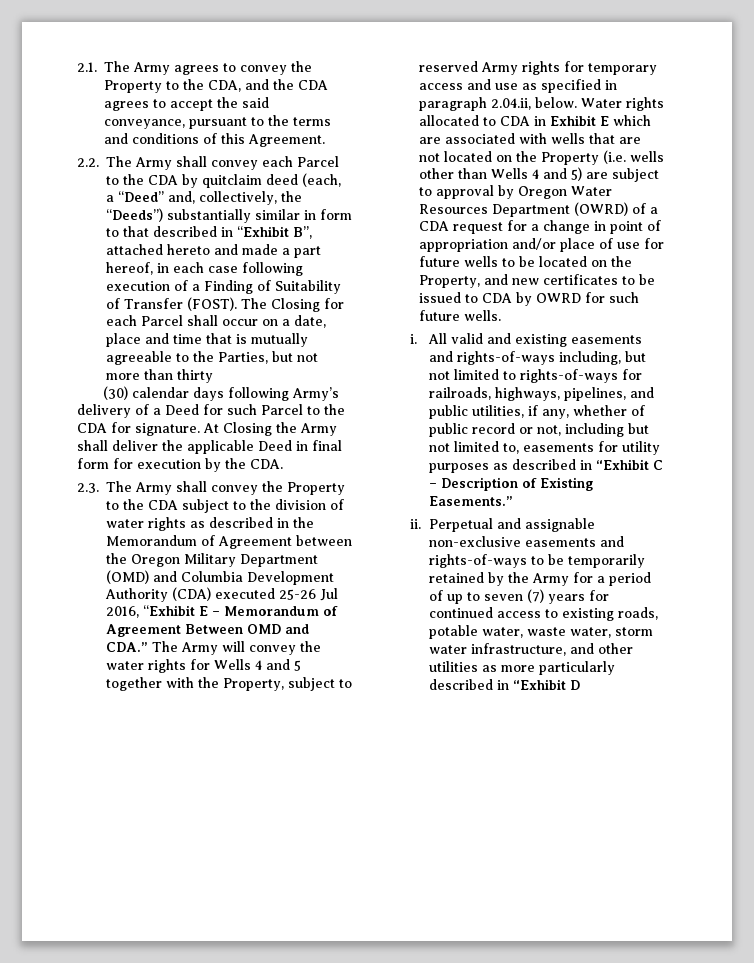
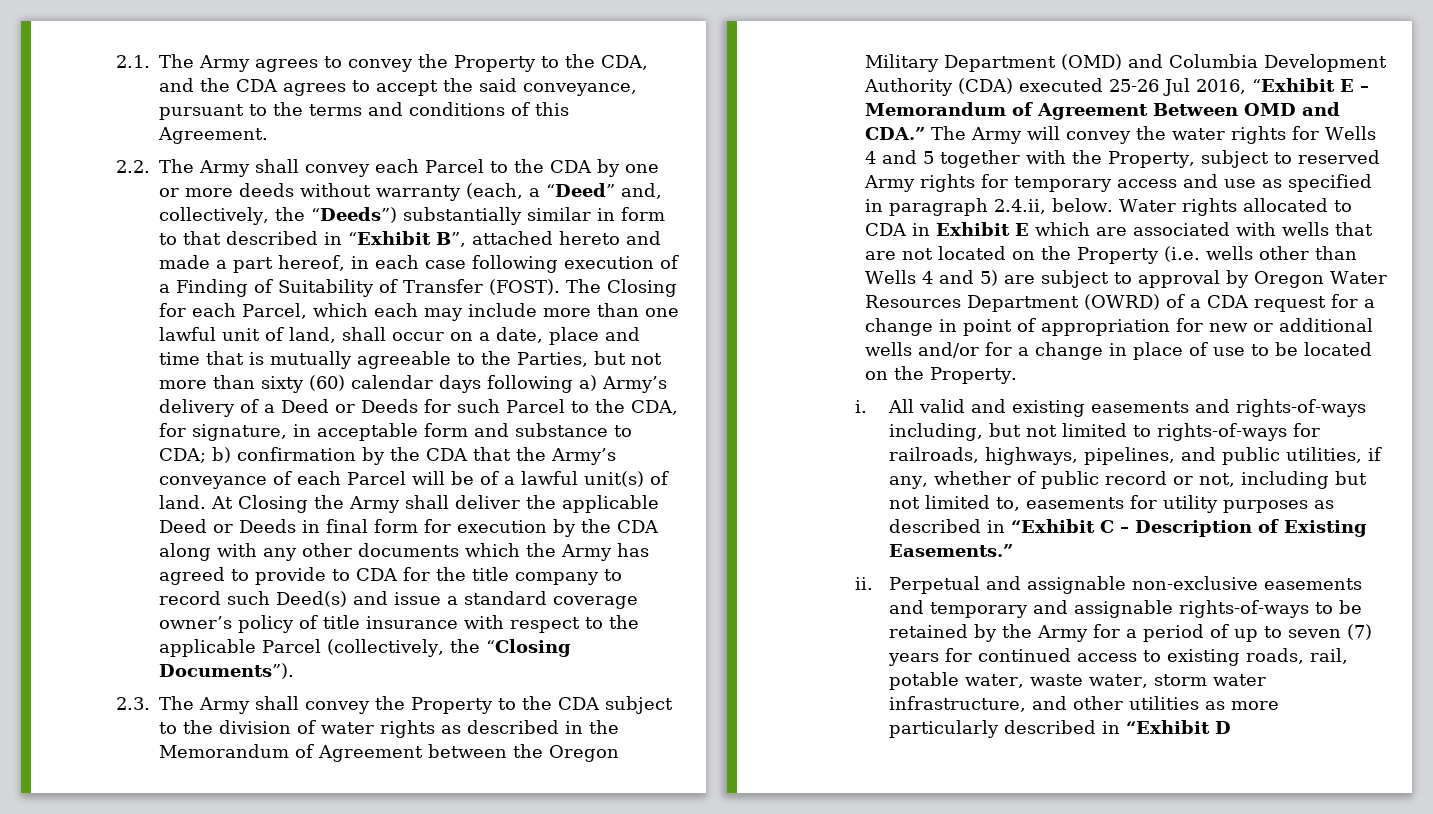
[202,174,298,188] quitclaim deed -> [624,164,659,173] [159,183,461,201] one or more deeds without warranty
[141,315,183,326] Parcel -> [242,303,679,321] [159,327,336,343] Parcel, which each may include more than one lawful unit of land,
[177,369,213,383] [103,386,129,400] thirty // (30) -> [261,375,345,393] sixty (60)
(290, 394) none -> [579,375,597,391] a)
(199, 409) none -> [335,399,418,413] or Deeds
[77,422,200,436] CDA for signature. -> [630,400,678,415] [159,423,632,441] [159,447,616,465] [159,471,669,489] [159,495,206,509] CDA, for signature, in acceptable form and substance to CDA; b) confirmation by the CDA that the Army’s conveyance of each Parcel will be of a lawful unit(s) of land.
(292, 445) none -> [213,519,296,533] or Deeds
[250,459,283,469] CDA. -> [617,520,659,533] [159,543,649,561] [159,567,622,585] [159,591,638,609] [159,615,639,633] [159,639,571,657] [159,663,294,679] CDA along with any other documents which the Army has agreed to provide to CDA for the title company to record such Deed(s) and issue a standard coverage owner’s policy of title insurance with respect to the applicable Parcel (collectively, the “Closing Documents”).
[491,98,531,110] 2.04.ii, -> [994,199,1046,214] 2.4.ii,
[512,238,664,252] [419,256,498,267] and/or place of use for future wells -> [1176,318,1373,332] [865,342,1245,360] for new or additional wells and/or for a change in place of use
[419,274,655,288] [419,292,639,306] [419,310,501,321] Property, and new certificates to be issued to CDA by OWRD for such future wells. -> [930,367,1017,384] Property.
(625, 541) none -> [929,600,1173,618] temporary and assignable
[568,554,646,568] temporarily -> (1362, 607) none
(659, 613) none -> [1309,648,1348,664] rail,

